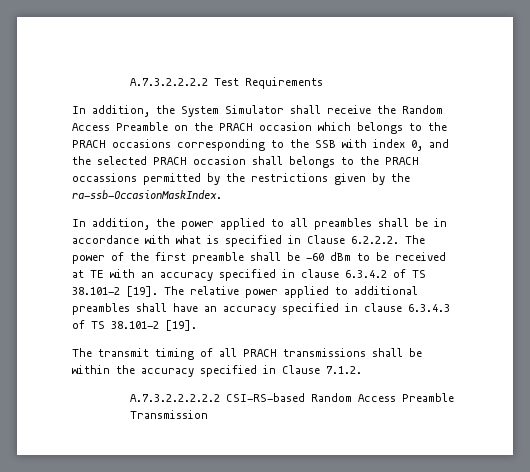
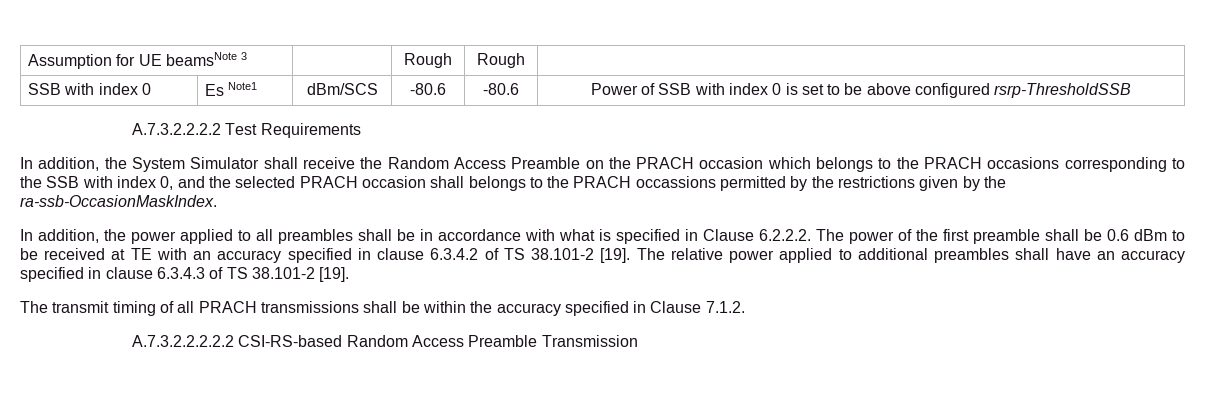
(129, 82) none -> [27,52,248,69] [404,53,452,68] [477,53,525,68] [27,83,151,95] [204,82,258,96] [306,83,378,95] [410,83,446,95] [483,83,519,95] [590,83,1132,98] Assumption for UE beamsNote 3 | | Rough | Rough | // SSB with index 0 | Es Note1 | dBm/SCS | -80.6 | -80.6 | Power of SSB with index 0 is set to be above configured rsrp-ThresholdSSB //
[306,253,324,261] -60 -> [1107,229,1129,241] 0.6

